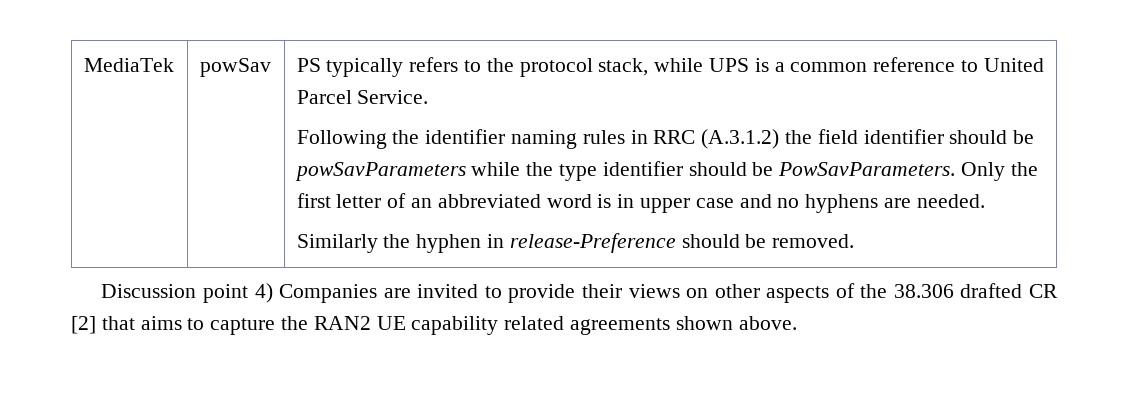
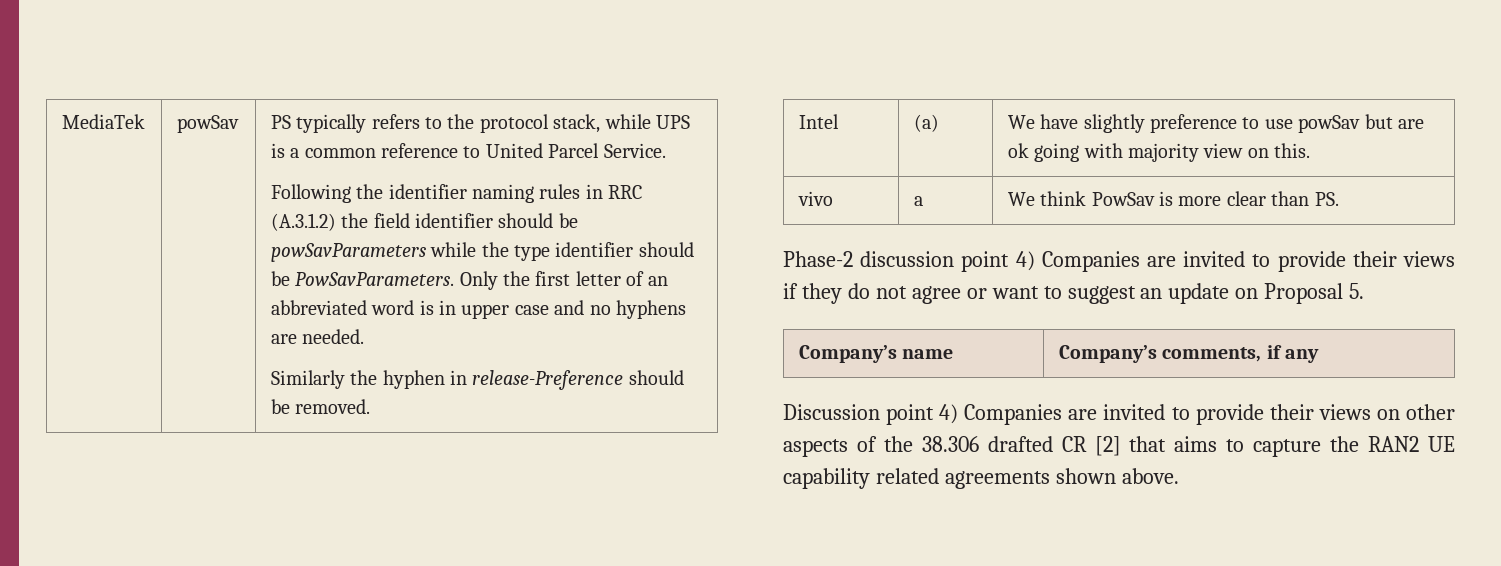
(855, 241) none -> [798,114,839,129] [913,114,939,132] [1007,114,1425,133] [1007,143,1311,162] [797,191,833,206] [913,196,923,206] [1007,191,1339,206] [783,251,1455,272] [783,283,1365,304] [798,345,954,363] [1058,345,1320,363] // Intel | (a) | We have slightly preference to use powSav but are ok going with majority view on this. // vivo | a | We think PowSav is more clear than PS. // Phase-2 discussion point 4) Companies are invited to provide their views if they do not agree or want to suggest an update on Proposal 5. // Company’s name | Company’s comments, if any

